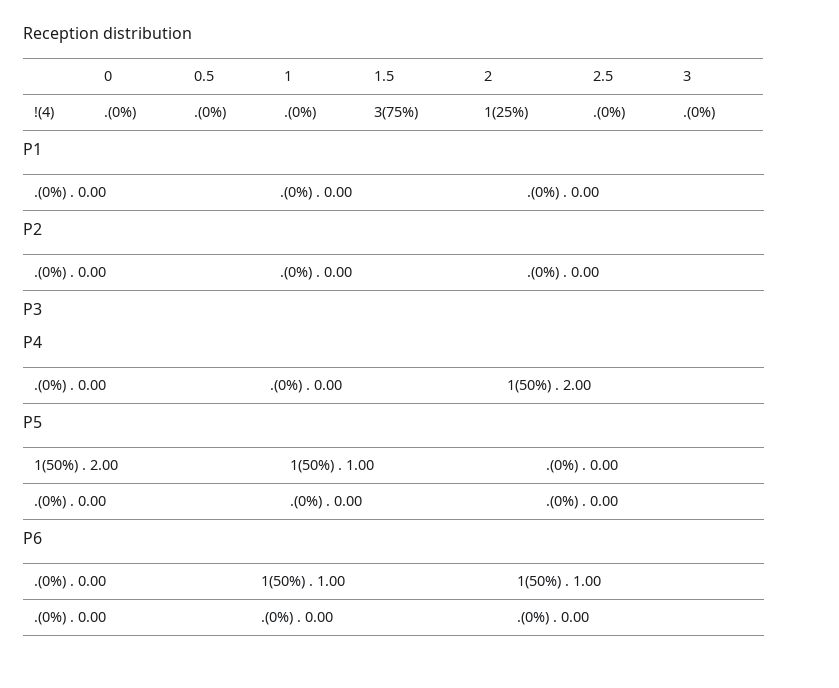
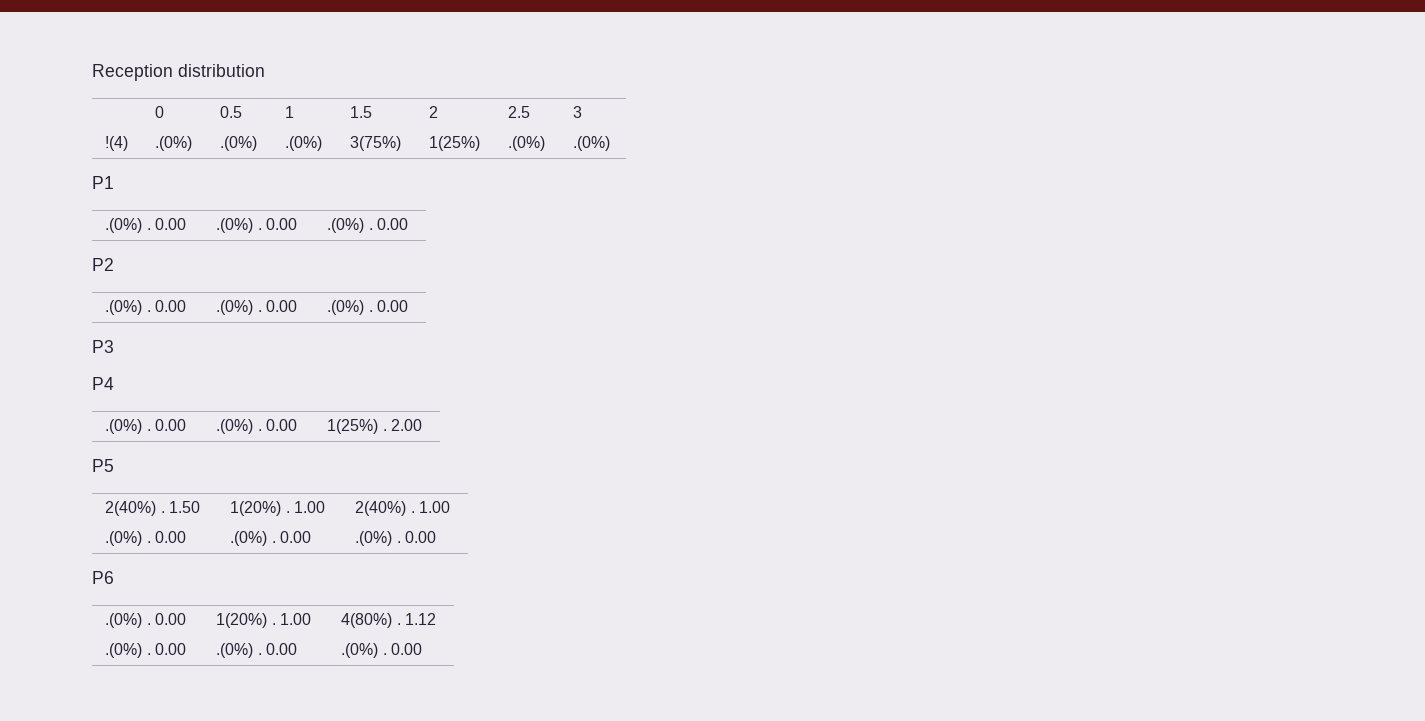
[506,380,551,393] 1(50%) -> [327,419,379,434] 1(25%)
[33,460,118,473] [289,460,374,473] [545,460,618,473] 1(50%) . 2.00 | 1(50%) . 1.00 | .(0%) . 0.00 -> [105,501,201,516] [230,501,326,516] [355,501,451,516] 2(40%) . 1.50 | 1(20%) . 1.00 | 2(40%) . 1.00
[260,576,345,589] [516,576,601,589] 1(50%) . 1.00 | 1(50%) . 1.00 -> [216,613,312,628] [341,613,437,628] 1(20%) . 1.00 | 4(80%) . 1.12

